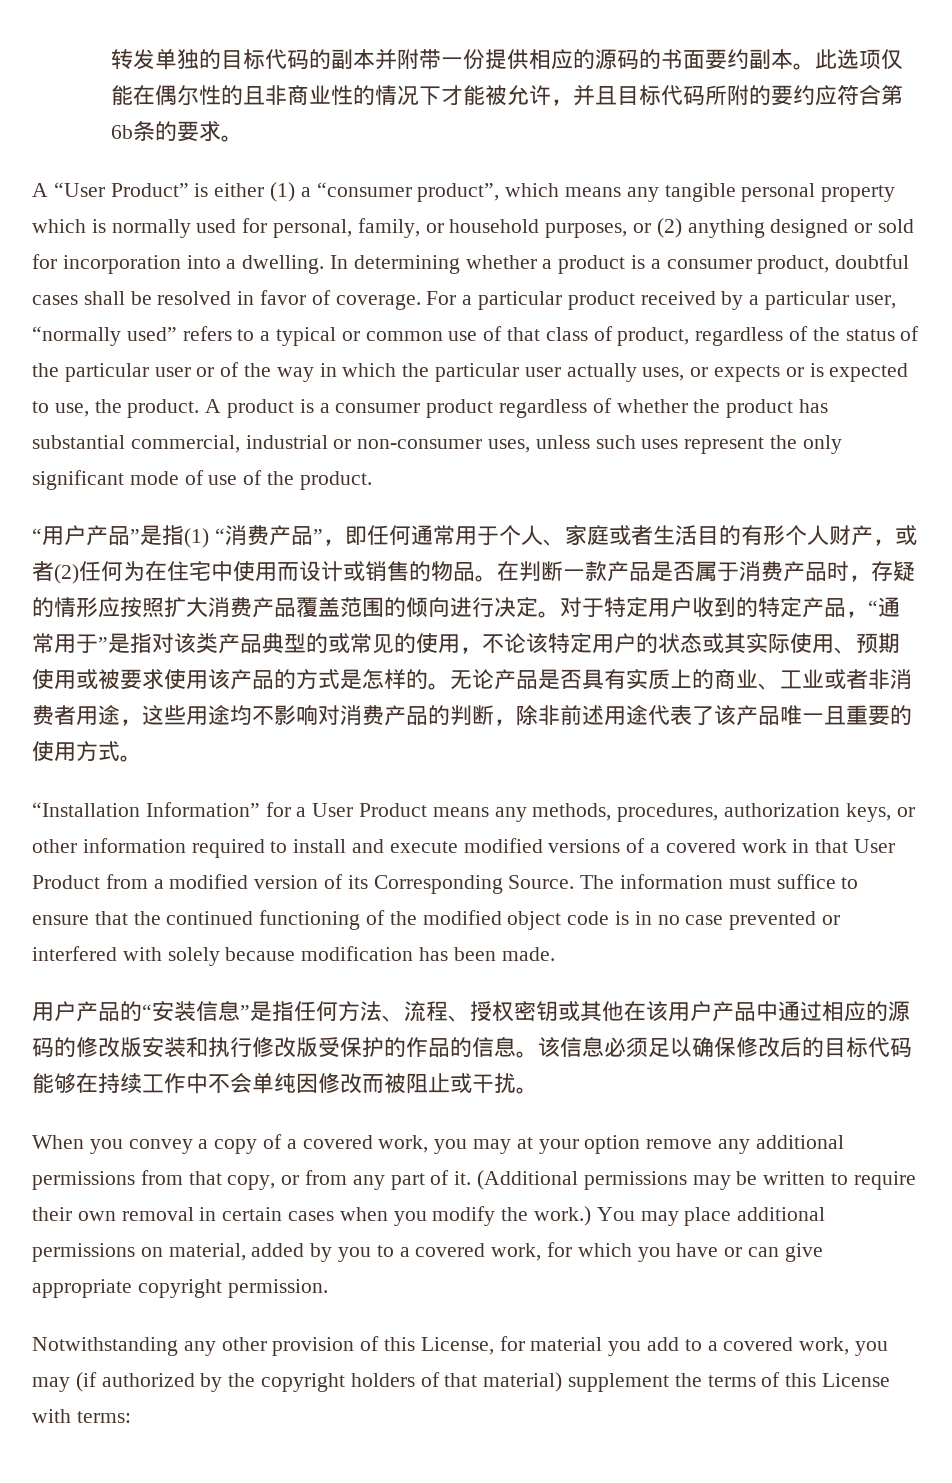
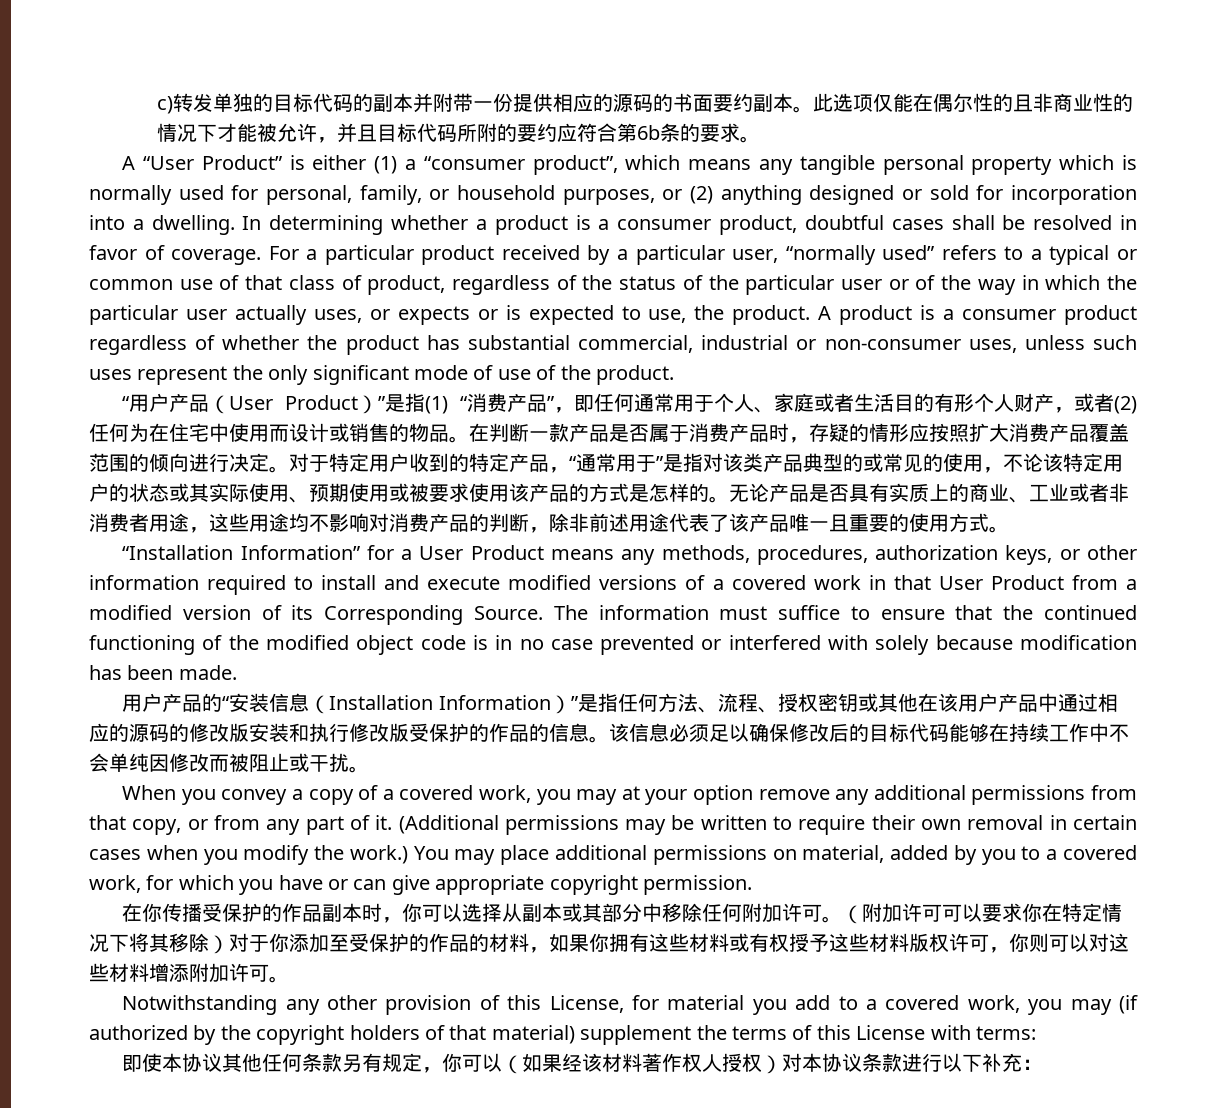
(111, 59) none -> [157,96,174,114] c)
(130, 535) none -> [209,395,379,414] （User Product）
(240, 1010) none -> [309,695,571,714] （Installation Information）
(328, 1288) none -> [122,903,1123,924] [89,933,1129,954] [89,963,289,983] // 在你传播受保护的作品副本时，你可以选择从副本或其部分中移除任何附加许可。（附加许可可以要求你在特定情况下将其移除）对于你添加至受保护的作品的材料，如果你拥有这些材料或有权授予这些材料版权许可，你则可以对这些材料增添附加许可。
(131, 1417) none -> [122,1053,1043,1074] // 即使本协议其他任何条款另有规定，你可以（如果经该材料著作权人授权）对本协议条款进行以下补充：

